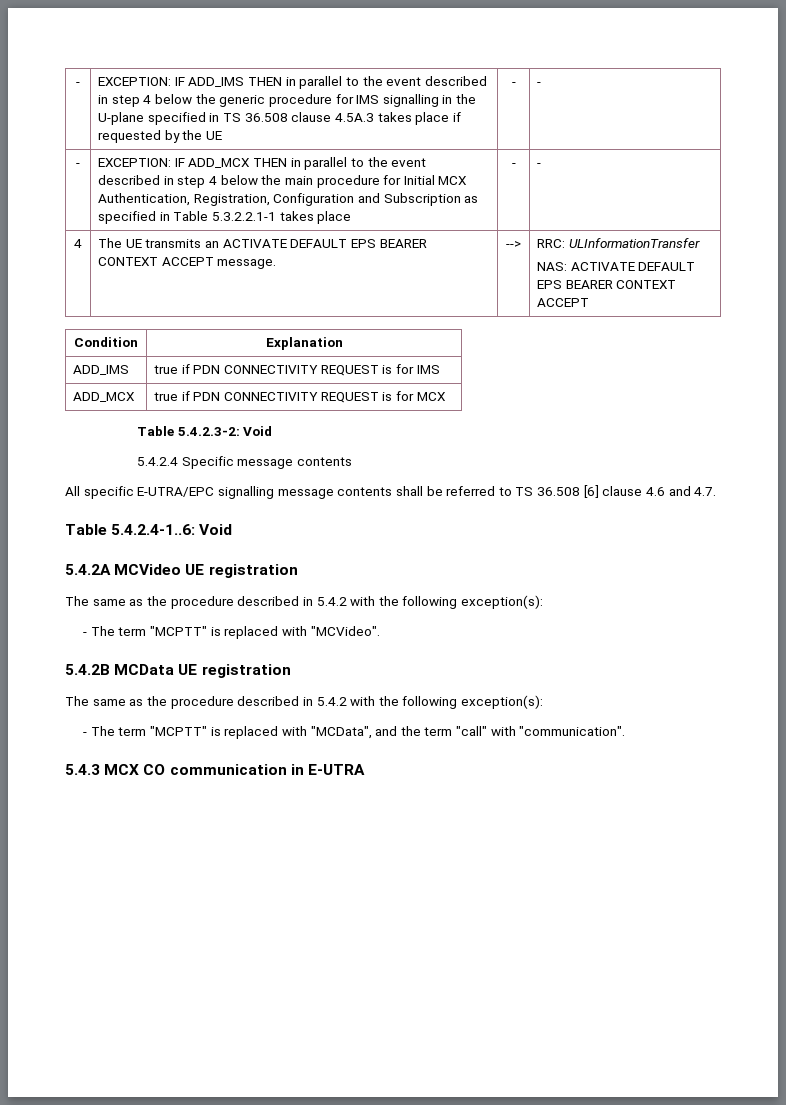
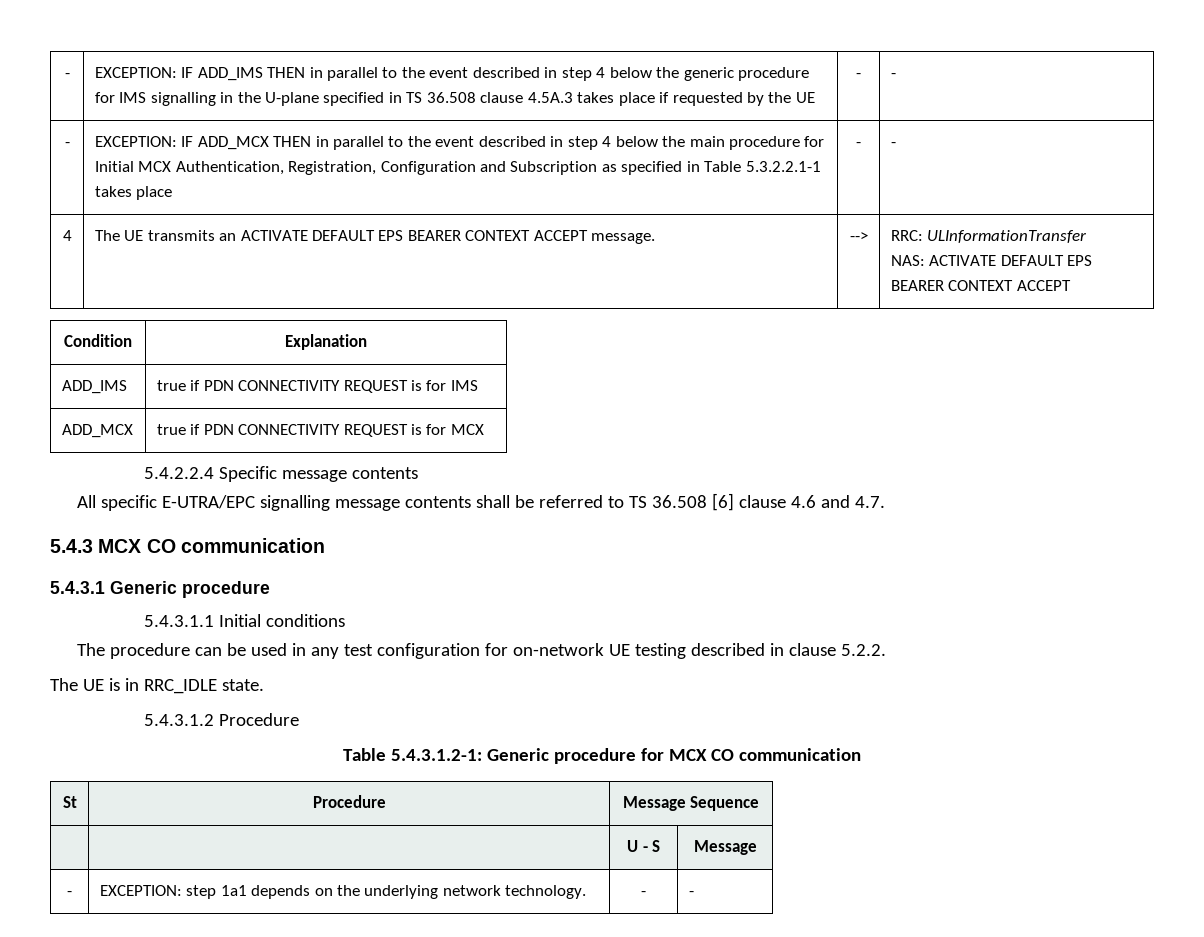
[137,426,273,436] [137,457,179,466] Table 5.4.2.3-2: Void // 5.4.2.4 -> [143,467,214,479] 5.4.2.2.4
[65,524,233,535] [65,564,298,578] [65,595,544,609] [83,626,380,639] [65,664,291,678] [65,695,544,709] [83,726,626,739] [65,764,365,775] Table 5.4.2.4-1..6: Void // 5.4.2A MCVideo UE registration // The same as the procedure described in 5.4.2 with the following exception(s): // - The term "MCPTT" is replaced with "MCVideo". // 5.4.2B MCData UE registration // The same as the procedure described in 5.4.2 with the following exception(s): // - The term "MCPTT" is replaced with "MCData", and the term "call" with "communication". // 5.4.3 MCX CO communication in E-UTRA -> [50,538,325,553] [50,581,270,598] [143,614,345,627] [76,643,886,659] [50,678,264,694] [143,713,299,726] [343,748,861,764] [62,796,77,808] [312,795,386,808] [622,796,760,811] [627,840,660,852] [693,840,757,855] [67,891,72,896] [99,885,587,899] [641,891,646,896] [688,891,694,896] 5.4.3 MCX CO communication // 5.4.3.1 Generic procedure // 5.4.3.1.1 Initial conditions // The procedure can be used in any test configuration for on-network UE testing described in clause 5.2.2. // The UE is in RRC_IDLE state. // 5.4.3.1.2 Procedure // Table 5.4.3.1.2-1: Generic procedure for MCX CO communication // St | Procedure | Message Sequence // | | U - S | Message // - | EXCEPTION: step 1a1 depends on the underlying network technology. | - | -

